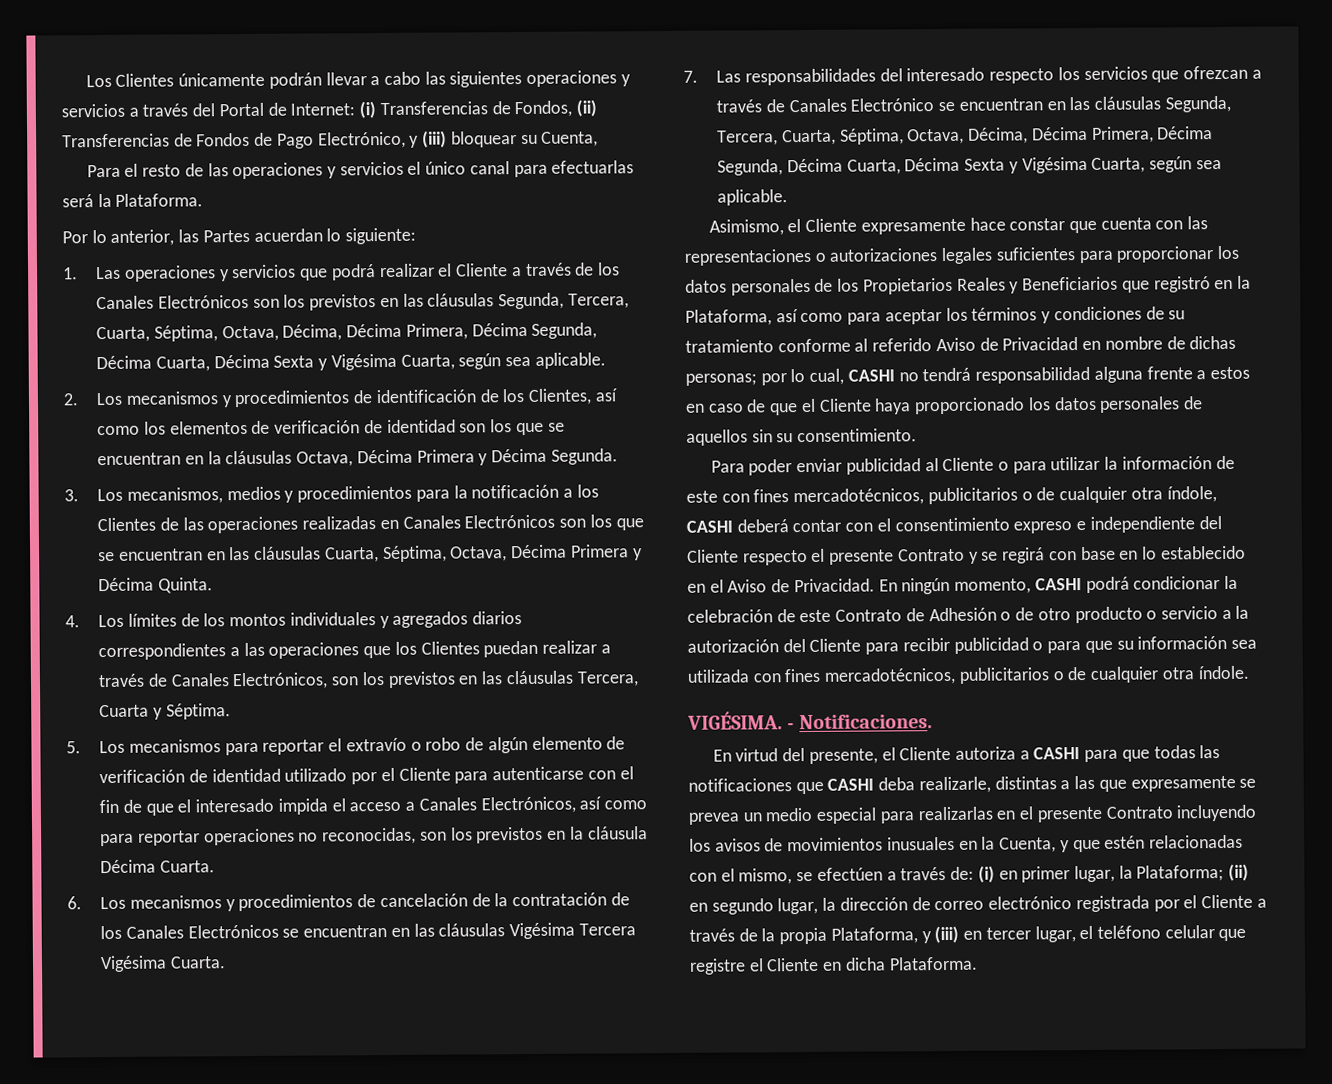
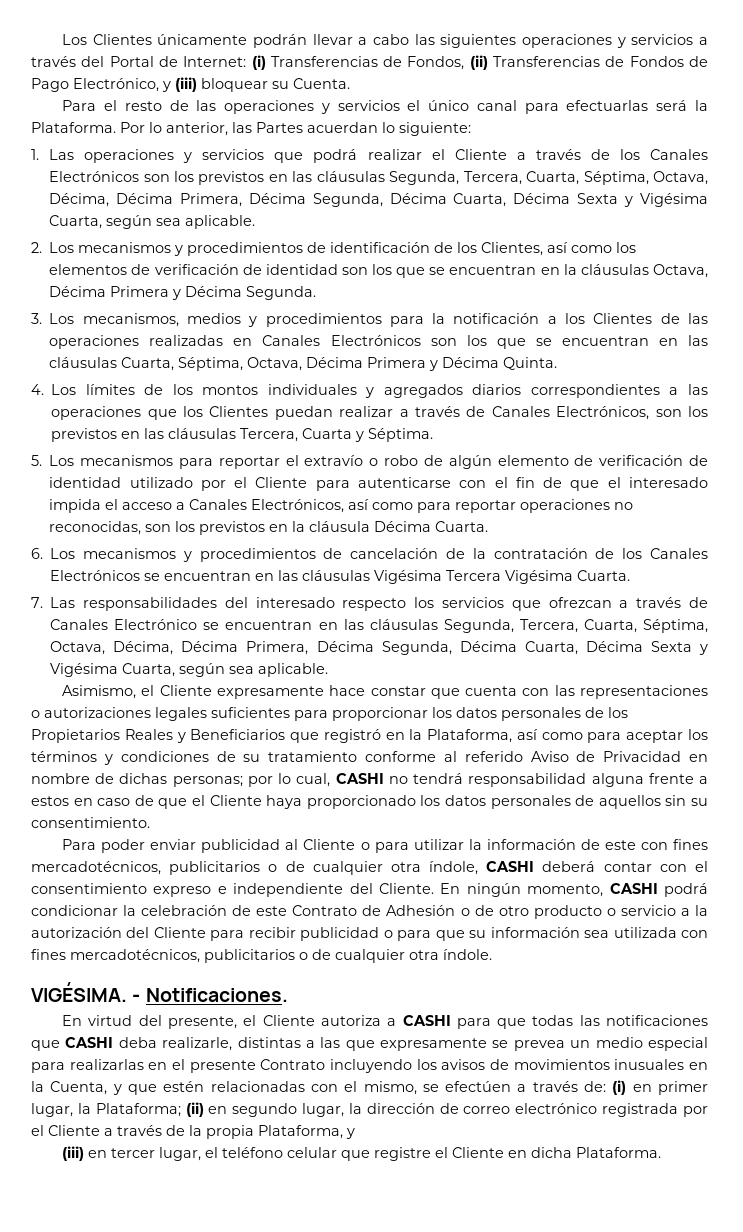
[541,131,599,147] Cuenta, -> [293,78,350,89] Cuenta.
(204, 200) // -> (116, 127) none
[687,545,1246,566] [687,578,875,593] Cliente respecto el presente Contrato y se regirá con base en lo establecido en el Aviso de Privacidad. -> [379,883,434,894] Cliente.
(932, 937) none -> (355, 1133) //

